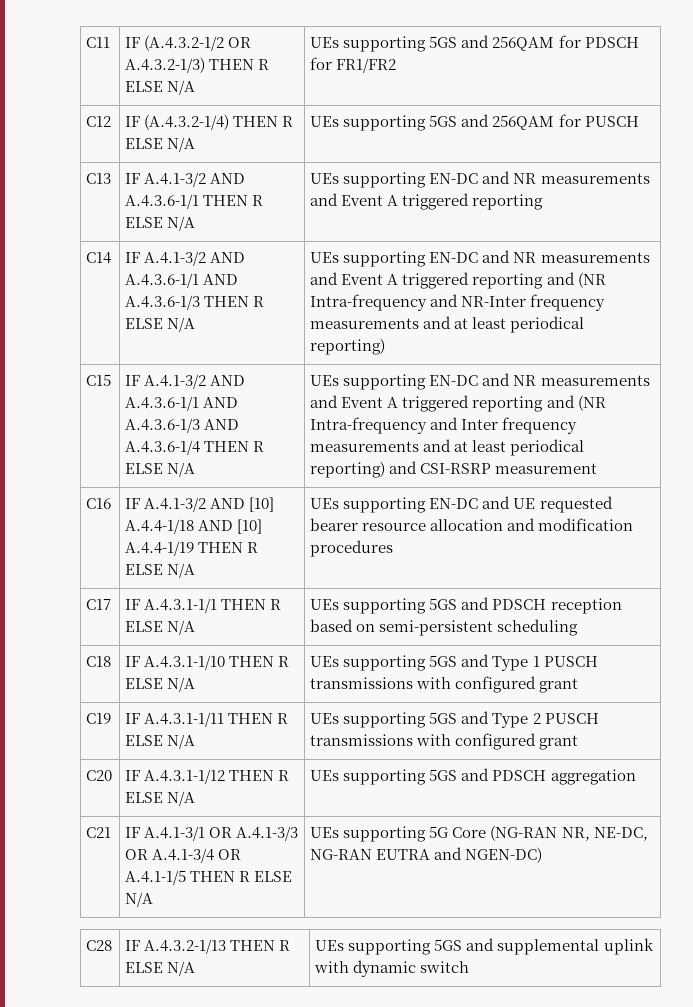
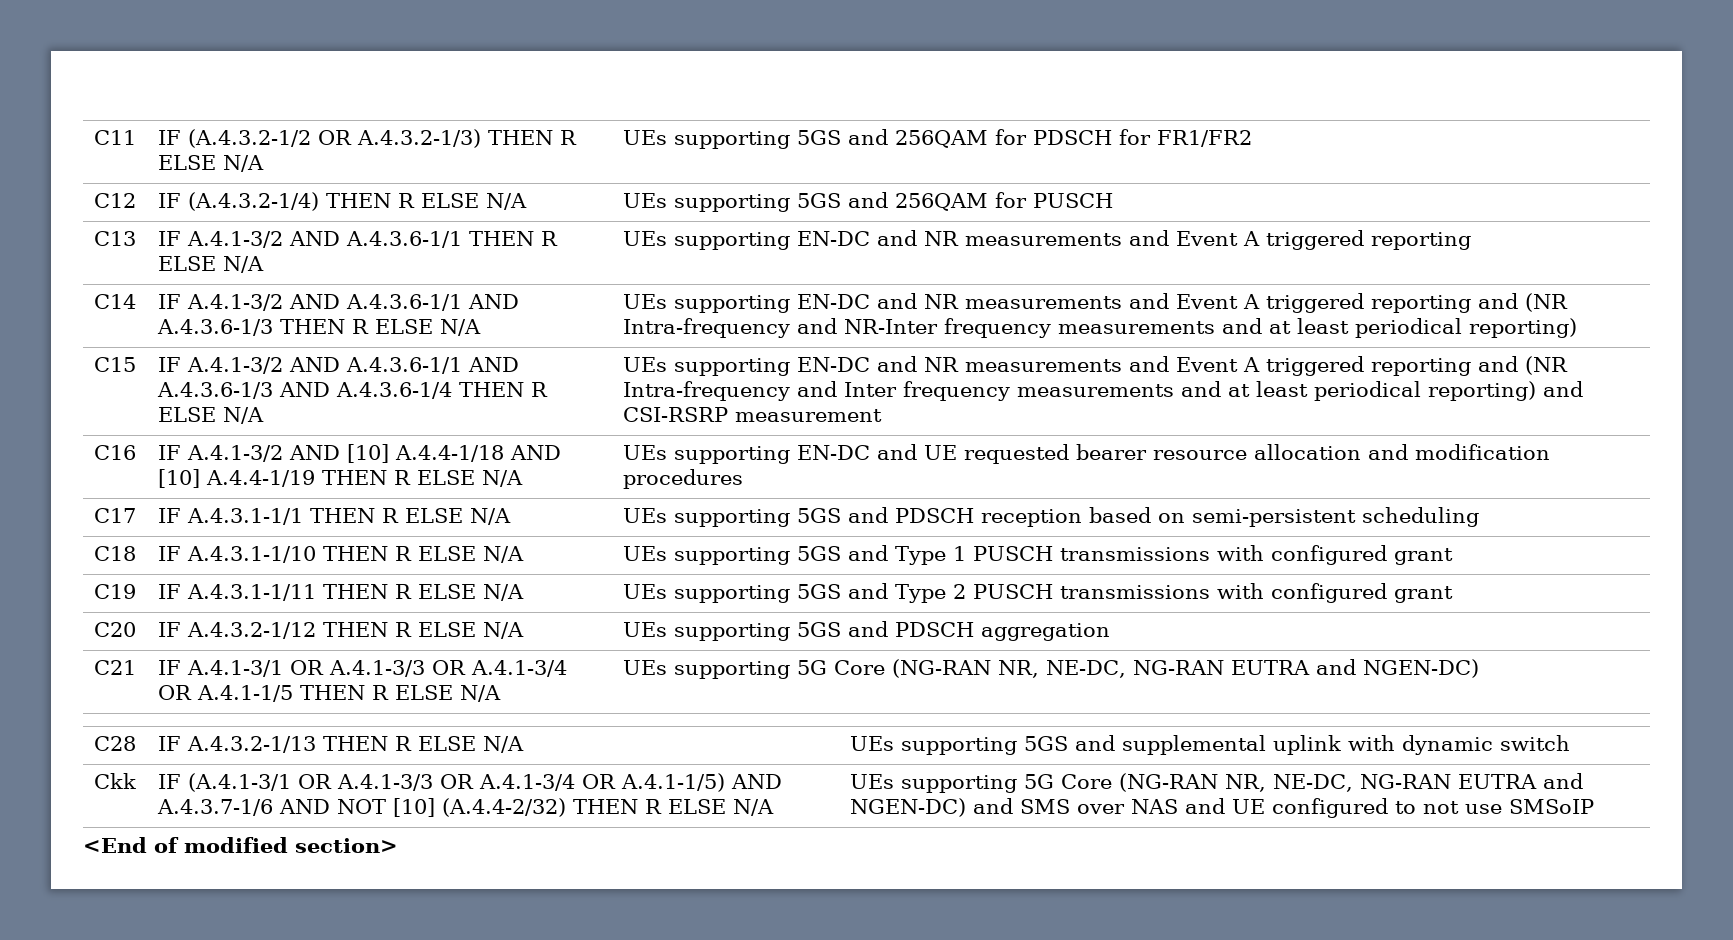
[144,769,226,784] A.4.3.1-1/12 -> [186,622,316,639] A.4.3.2-1/12
(470, 967) none -> [93,773,136,789] [157,773,782,792] [156,798,774,817] [849,773,1583,793] [849,798,1594,818] [83,837,398,853] // Ckk | IF (A.4.1-3/1 OR A.4.1-3/3 OR A.4.1-3/4 OR A.4.1-1/5) AND A.4.3.7-1/6 AND NOT [10] (A.4.4-2/32) THEN R ELSE N/A | UEs supporting 5G Core (NG-RAN NR, NE-DC, NG-RAN EUTRA and NGEN-DC) and SMS over NAS and UE configured to not use SMSoIP // <End of modified section>

